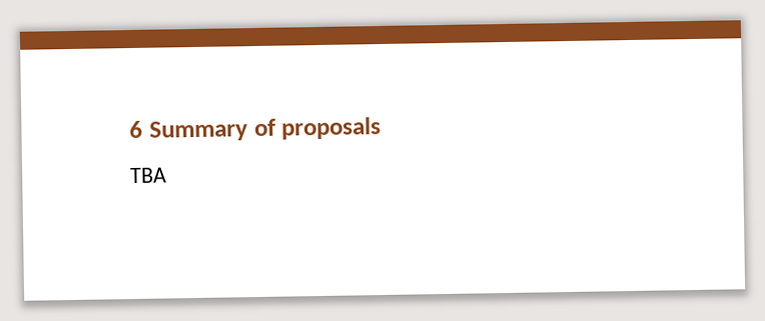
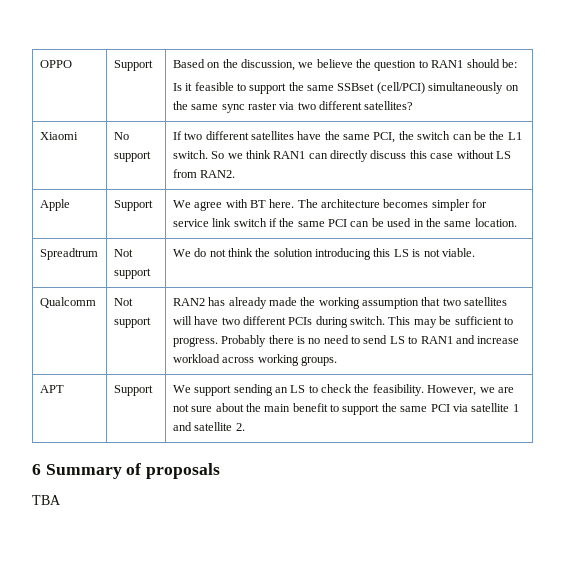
(129, 129) none -> [39,60,72,68] [113,60,153,71] [172,59,517,71] [172,82,519,94] [172,101,414,113] [39,132,78,140] [113,132,129,140] [113,151,151,162] [172,131,522,143] [172,150,511,162] [172,169,236,178] [39,199,70,211] [113,200,153,211] [172,199,488,211] [172,218,517,227] [39,248,98,260] [113,249,133,257] [113,268,151,279] [172,248,475,260] [39,297,96,308] [113,298,133,306] [113,317,151,328] [172,297,508,309] [172,316,513,328] [172,335,520,347] [172,354,337,366] [39,385,64,393] [113,385,153,396] [172,384,514,396] [172,403,519,415] [172,422,245,431] OPPO | Support | Based on the discussion, we believe the question to RAN1 should be: // Is it feasible to support the same SSBset (cell/PCI) simultaneously on the same sync raster via two different satellites? // Xiaomi | No support | If two different satellites have the same PCI, the switch can be the L1 switch. So we think RAN1 can directly discuss this case without LS from RAN2. // Apple | Support | We agree with BT here. The architecture becomes simpler for service link switch if the same PCI can be used in the same location. // Spreadtrum | Not support | We do not think the solution introducing this LS is not viable. // Qualcomm | Not support | RAN2 has already made the working assumption that two satellites will have two different PCIs during switch. This may be sufficient to progress. Probably there is no need to send LS to RAN1 and increase workload across working groups. // APT | Support | We support sending an LS to check the feasibility. However, we are not sure about the main benefit to support the same PCI via satellite 1 and satellite 2. //

